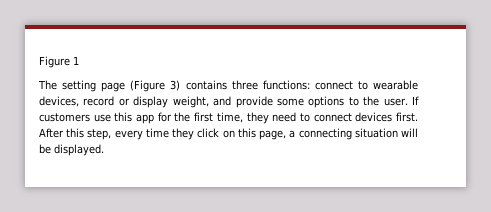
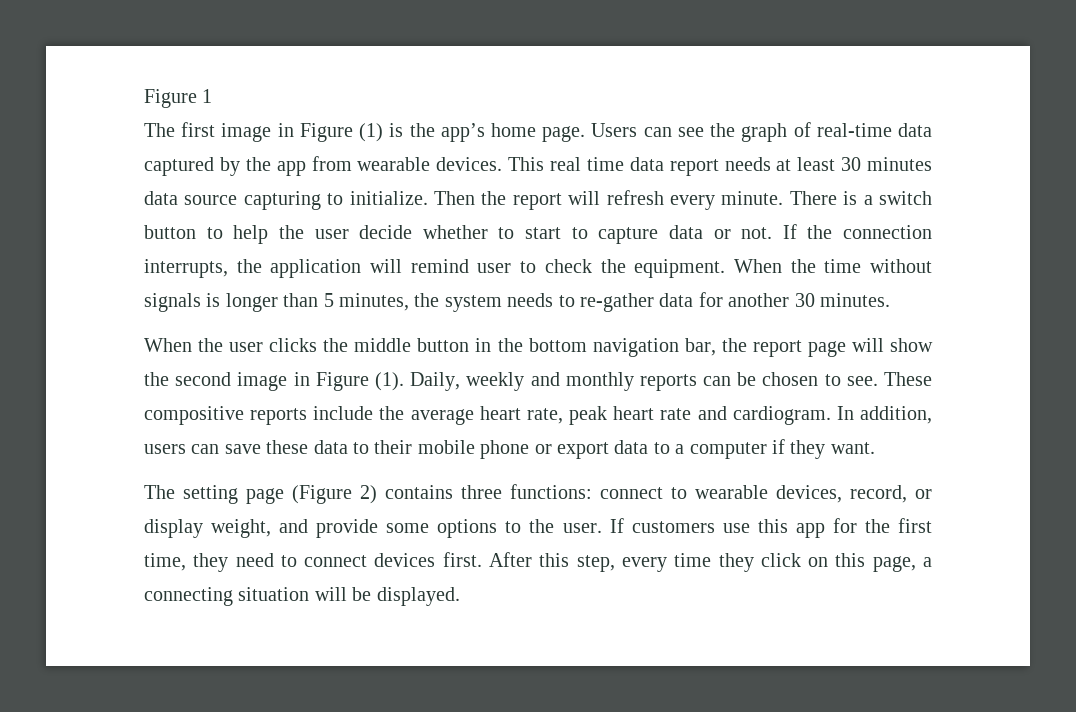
(79, 60) none -> [144,122,932,142] [144,156,932,176] [144,190,932,210] [144,224,932,244] [144,259,933,278] [144,292,890,312] [144,338,933,357] [144,372,932,391] [144,406,932,425] [144,439,875,459] // The first image in Figure (1) is the app’s home page. Users can see the graph of real-time data captured by the app from wearable devices. This real time data report needs at least 30 minutes data source capturing to initialize. Then the report will refresh every minute. There is a switch button to help the user decide whether to start to capture data or not. If the connection interrupts, the application will remind user to check the equipment. When the time without signals is longer than 5 minutes, the system needs to re-gather data for another 30 minutes. // When the user clicks the middle button in the bottom navigation bar, the report page will show the second image in Figure (1). Daily, weekly and monthly reports can be chosen to see. These compositive reports include the average heart rate, peak heart rate and cardiogram. In addition, users can save these data to their mobile phone or export data to a computer if they want.
[170,80,181,91] 3) -> [360,485,377,504] 2)
[83,96,115,106] record -> [850,485,907,503] record,

